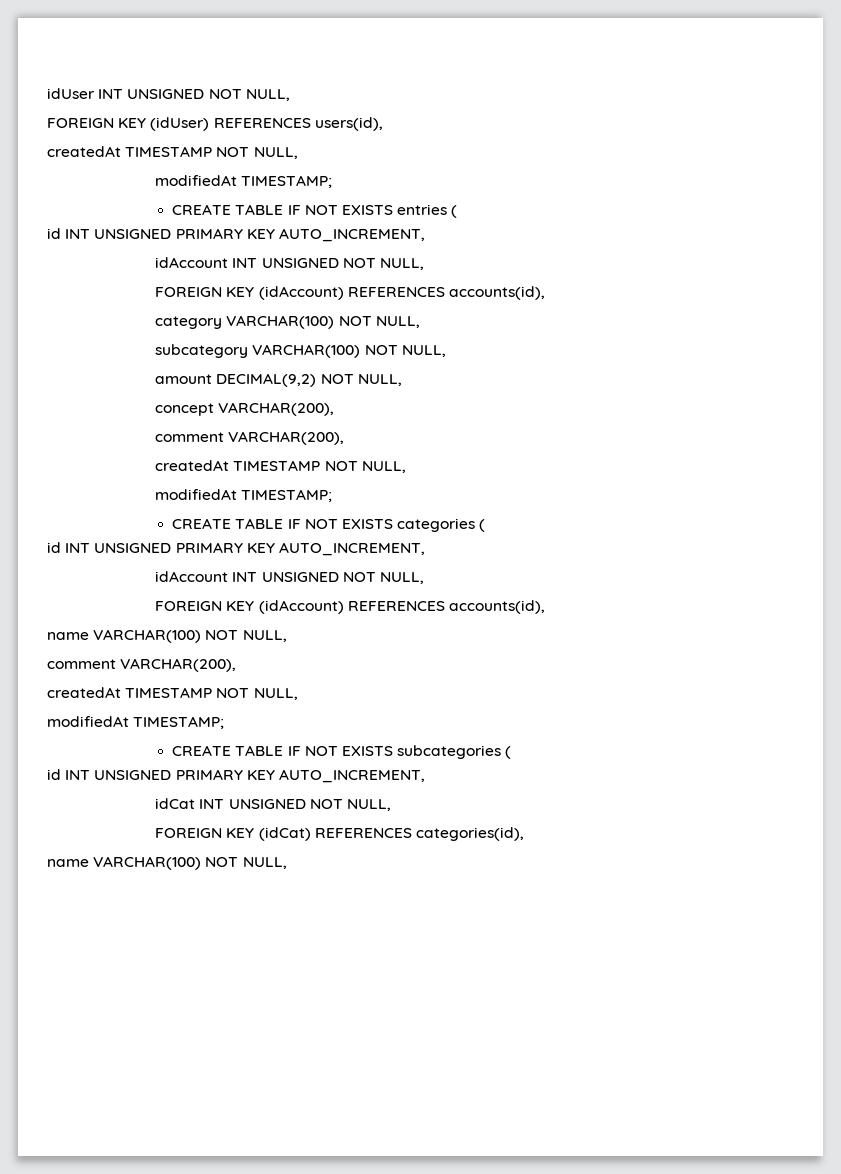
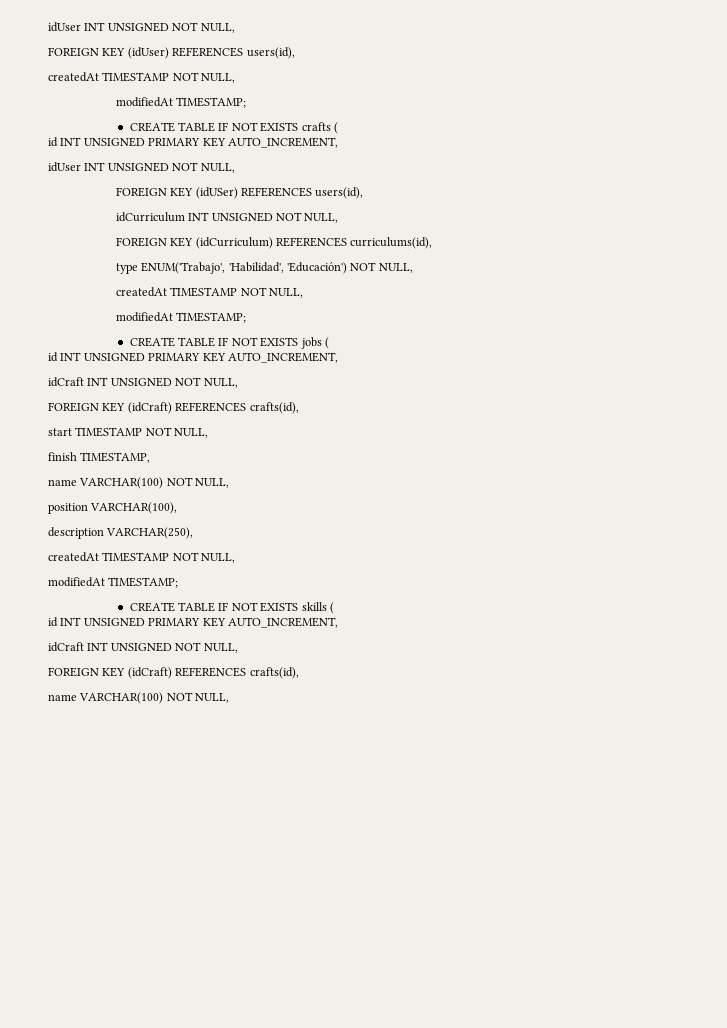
[397,204,458,218] [47,228,425,242] [155,257,424,270] [155,286,545,300] [155,315,420,329] [155,344,446,358] [155,373,402,387] [155,402,335,416] [155,431,345,445] entries ( // id INT UNSIGNED PRIMARY KEY AUTO_INCREMENT, // idAccount INT UNSIGNED NOT NULL, // FOREIGN KEY (idAccount) REFERENCES accounts(id), // category VARCHAR(100) NOT NULL, // subcategory VARCHAR(100) NOT NULL, // amount DECIMAL(9,2) NOT NULL, // concept VARCHAR(200), // comment VARCHAR(200), -> [301,122,338,134] [48,137,338,148] [48,162,235,173] [115,187,364,199] [115,212,339,223] [115,237,433,249] [115,262,413,274] crafts ( // id INT UNSIGNED PRIMARY KEY AUTO_INCREMENT, // idUser INT UNSIGNED NOT NULL, // FOREIGN KEY (idUSer) REFERENCES users(id), // idCurriculum INT UNSIGNED NOT NULL, // FOREIGN KEY (idCurriculum) REFERENCES curriculums(id), // type ENUM('Trabajo', 'Habilidad', 'Educación') NOT NULL,
[397,518,486,532] [47,542,425,556] [155,571,424,584] [155,600,545,614] categories ( // id INT UNSIGNED PRIMARY KEY AUTO_INCREMENT, // idAccount INT UNSIGNED NOT NULL, // FOREIGN KEY (idAccount) REFERENCES accounts(id), -> [300,337,329,349] [48,352,338,363] [48,377,238,388] [48,402,299,414] [48,427,209,438] [48,452,151,463] jobs ( // id INT UNSIGNED PRIMARY KEY AUTO_INCREMENT, // idCraft INT UNSIGNED NOT NULL, // FOREIGN KEY (idCraft) REFERENCES crafts(id), // start TIMESTAMP NOT NULL, // finish TIMESTAMP,
[47,658,237,672] comment VARCHAR(200), -> [48,502,178,514] [48,527,194,539] position VARCHAR(100), // description VARCHAR(250),
[397,745,512,759] [47,769,425,783] [155,798,391,811] [155,827,524,841] subcategories ( // id INT UNSIGNED PRIMARY KEY AUTO_INCREMENT, // idCat INT UNSIGNED NOT NULL, // FOREIGN KEY (idCat) REFERENCES categories(id), -> [301,602,334,614] [48,617,338,628] [48,642,238,653] [48,667,299,679] skills ( // id INT UNSIGNED PRIMARY KEY AUTO_INCREMENT, // idCraft INT UNSIGNED NOT NULL, // FOREIGN KEY (idCraft) REFERENCES crafts(id),

